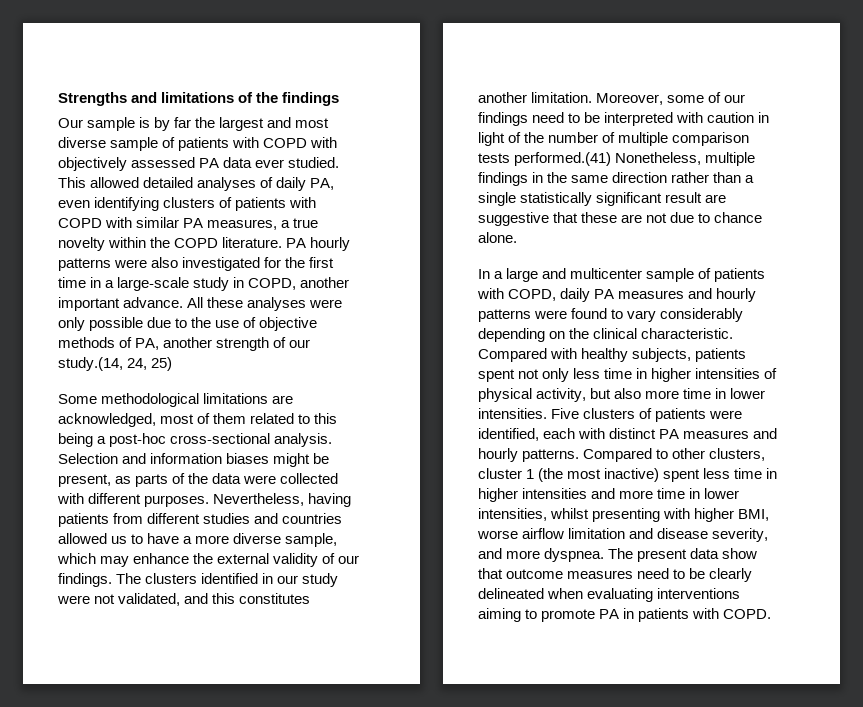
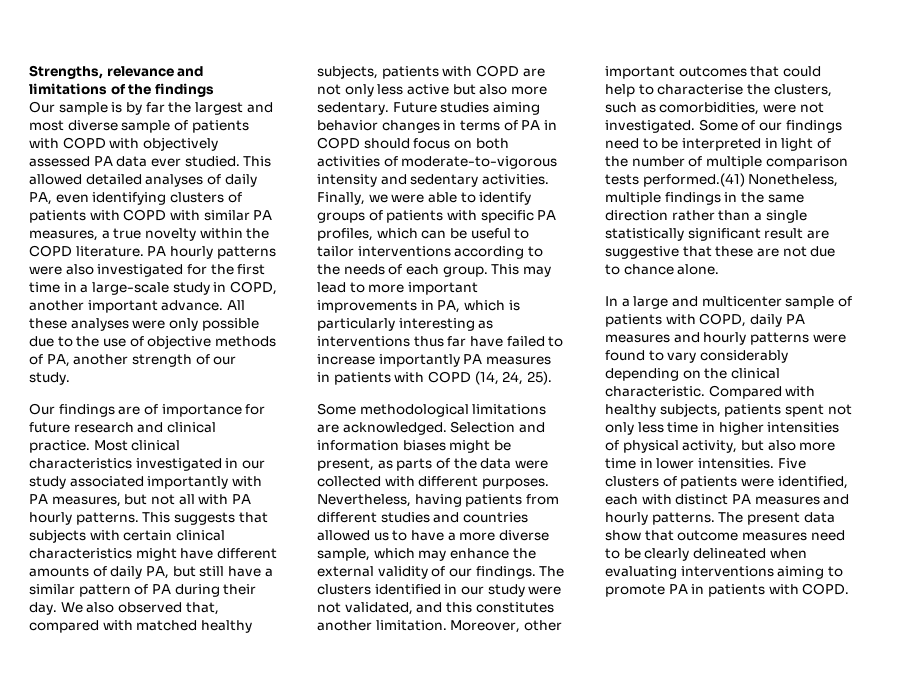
[58,92,127,106] Strengths -> [29,65,174,79] Strengths, relevance
[58,357,173,371] [58,393,294,407] [58,413,338,427] [58,433,333,447] study.(14, 24, 25) // Some methodological limitations are acknowledged, most of them related to this being a post-hoc cross-sectional analysis. -> [29,372,70,385] [29,403,266,417] [29,422,216,433] [29,440,181,453] [29,458,265,471] [29,476,262,489] [29,494,251,507] [29,512,268,525] [29,529,225,543] [29,548,277,561] [29,566,273,579] [29,584,257,597] [29,602,219,615] [29,620,252,633] [317,65,545,79] [317,84,547,97] [317,102,540,115] [317,120,557,133] [317,137,509,149] [317,156,558,169] [317,174,549,187] [317,192,532,205] [317,210,557,223] [317,228,530,241] [317,246,543,259] [317,264,551,277] [317,282,478,295] [317,300,520,313] [317,318,494,331] [317,336,564,347] [317,354,551,367] [317,371,552,385] [317,403,547,417] [317,422,447,435] study. // Our findings are of importance for future research and clinical practice. Most clinical characteristics investigated in our study associated importantly with PA measures, but not all with PA hourly patterns. This suggests that subjects with certain clinical characteristics might have different amounts of daily PA, but still have a similar pattern of PA during their day. We also observed that, compared with matched healthy subjects, patients with COPD are not only less active but also more sedentary. Future studies aiming behavior changes in terms of PA in COPD should focus on both activities of moderate-to-vigorous intensity and sedentary activities. Finally, we were able to identify groups of patients with specific PA profiles, which can be useful to tailor interventions according to the needs of each group. This may lead to more important improvements in PA, which is particularly interesting as interventions thus far have failed to increase importantly PA measures in patients with COPD (14, 24, 25). // Some methodological limitations are acknowledged.
[667,95,705,103] some -> [523,620,562,631] [605,66,821,79] [605,84,832,97] [605,102,824,115] [605,119,738,133] other important outcomes that could help to characterise the clusters, such as comorbidities, were not investigated. Some
[676,112,755,123] with caution -> (761, 144) none
[583,448,766,462] [478,468,778,482] [478,488,740,502] [478,508,770,522] [477,528,769,542] [478,548,605,562] Compared to other clusters, cluster 1 (the most inactive) spent less time in higher intensities and more time in lower intensities, whilst presenting with higher BMI, worse airflow limitation and disease severity, and more dyspnea. -> (715, 518) none

